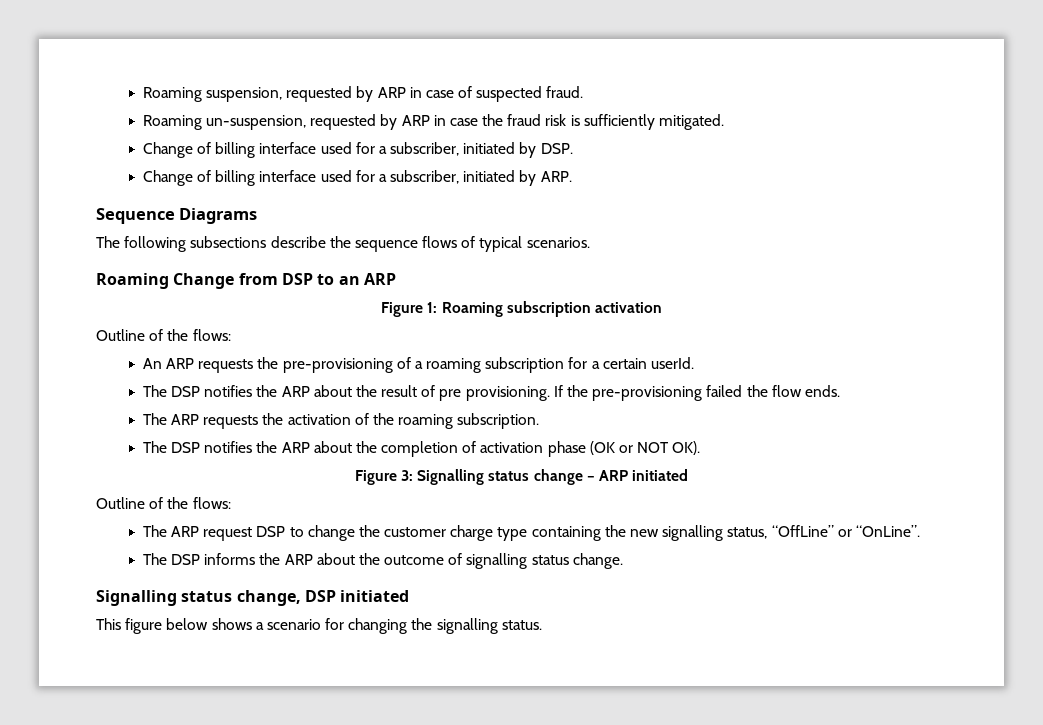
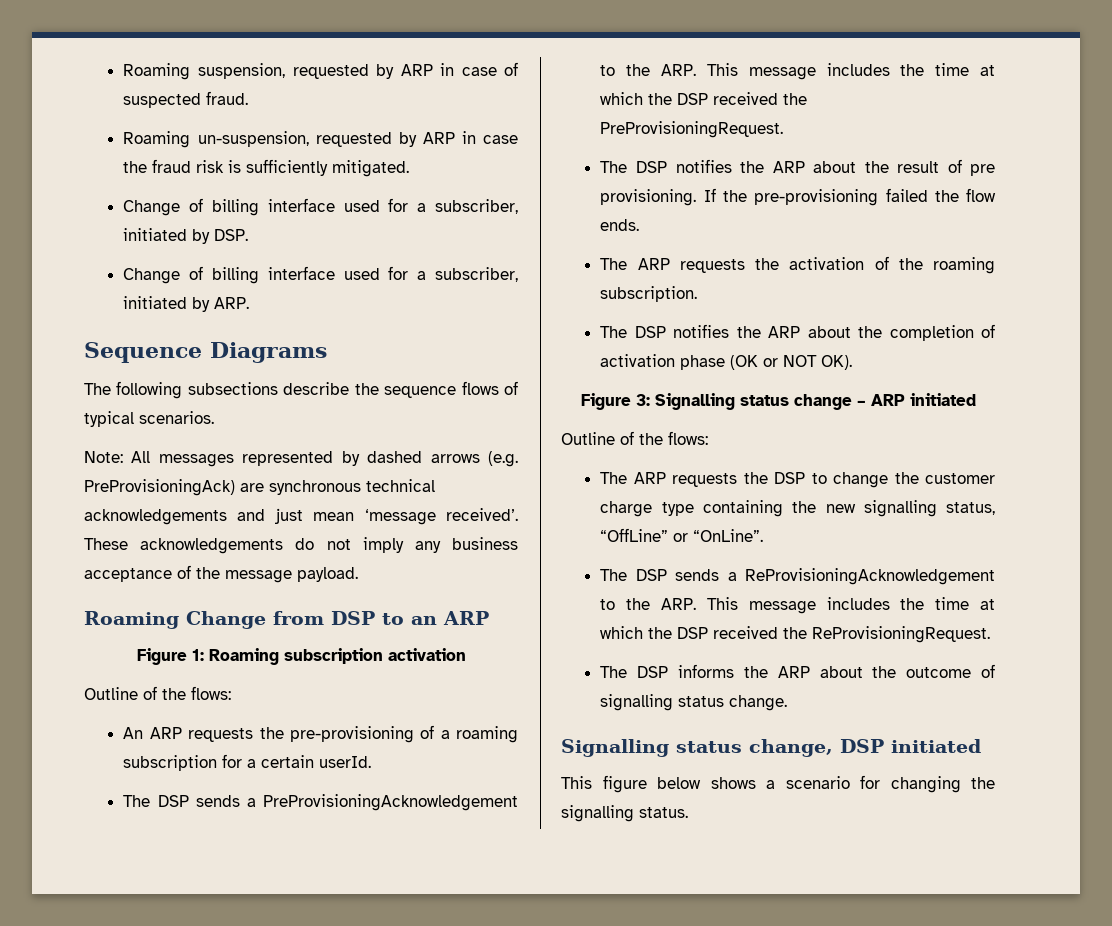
(590, 242) none -> [84,451,518,467] [84,479,435,496] [84,508,518,525] [84,537,518,554] [84,565,358,583] // Note: All messages represented by dashed arrows (e.g. PreProvisioningAck) are synchronous technical acknowledgements and just mean ‘message received’. These acknowledgements do not imply any business acceptance of the message payload.
(695, 363) none -> [123,794,518,811] [600,63,995,80] [600,92,808,105] [600,121,784,138] // The DSP sends a PreProvisioningAcknowledgement to the ARP. This message includes the time at which the DSP received the PreProvisioningRequest.
[203,527,253,541] request -> [672,472,768,487] requests the
(920, 531) none -> [600,568,995,585] [600,597,995,614] [600,626,991,643] // The DSP sends a ReProvisioningAcknowledgement to the ARP. This message includes the time at which the DSP received the ReProvisioningRequest.

